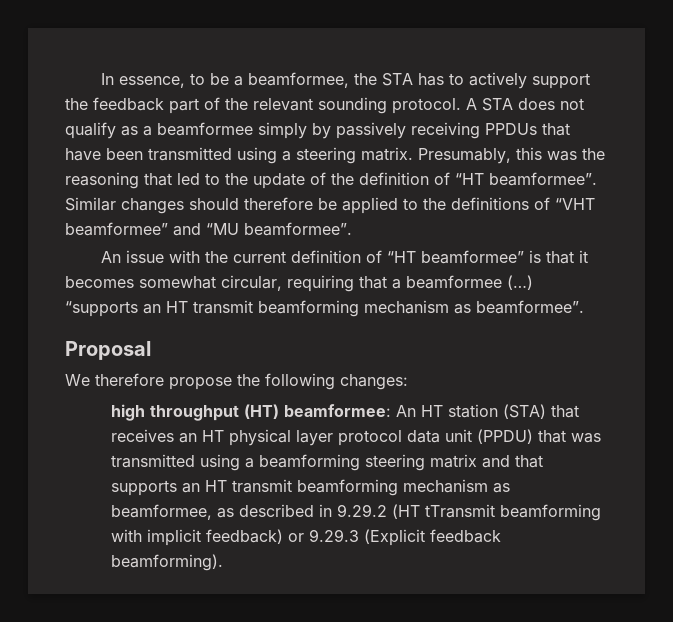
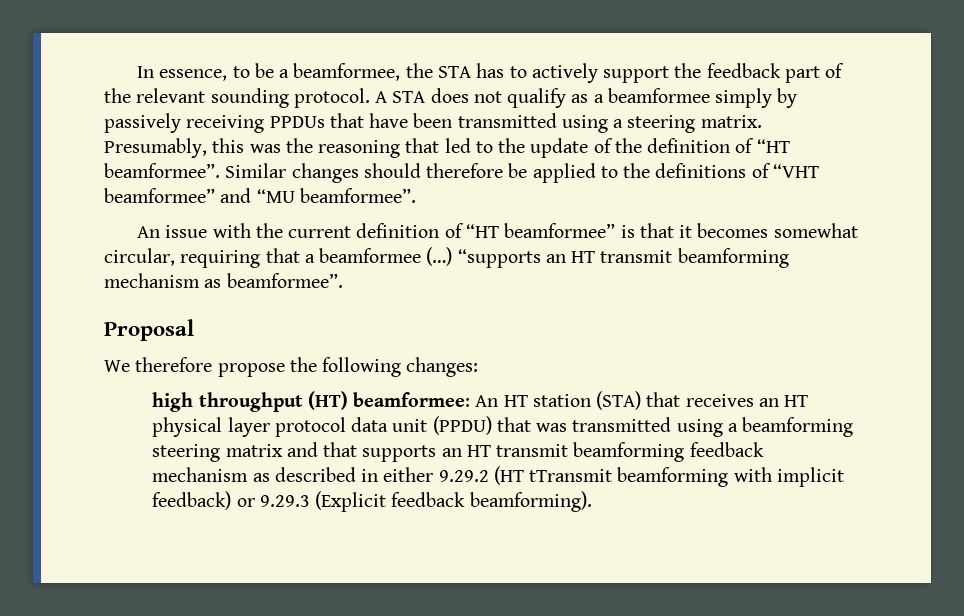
[402,479,510,493] [110,504,234,520] mechanism as beamformee, as -> [689,442,764,457] [152,467,270,482] feedback mechanism as
(332, 510) none -> [383,467,434,482] either

